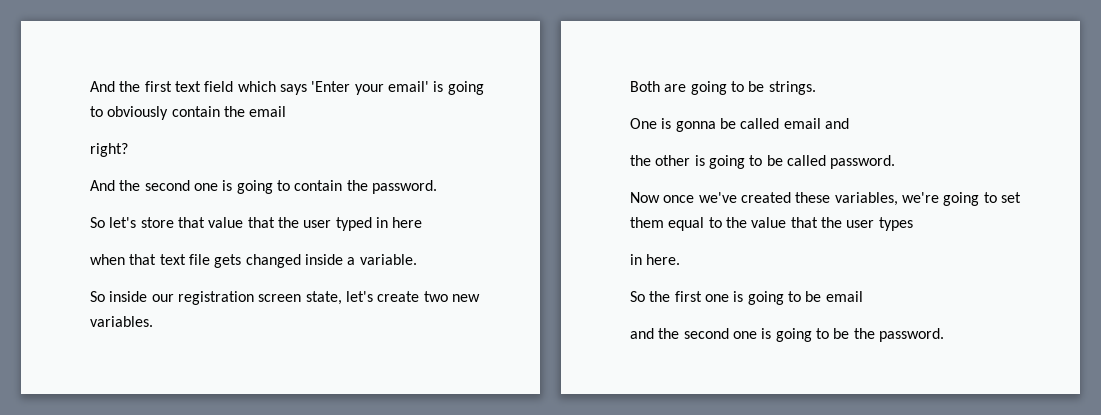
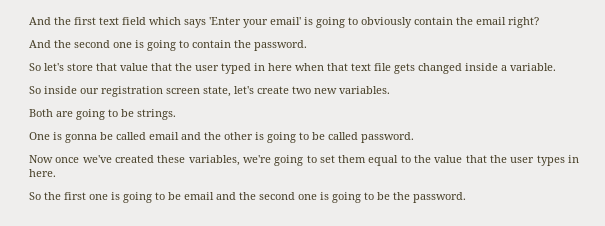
(287, 111) // -> (506, 21) none
(423, 222) // -> (292, 67) none
(849, 123) // -> (201, 136) none
(913, 224) // -> (565, 160) none
(863, 296) // -> (214, 196) none

